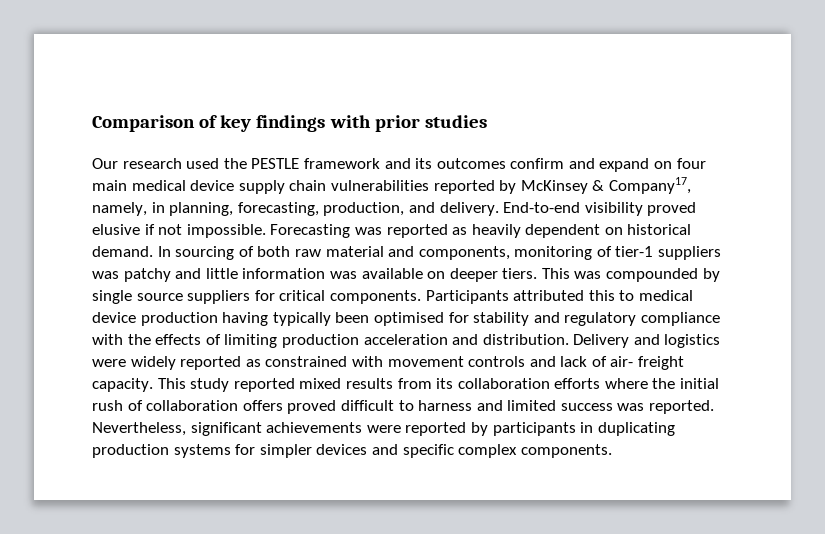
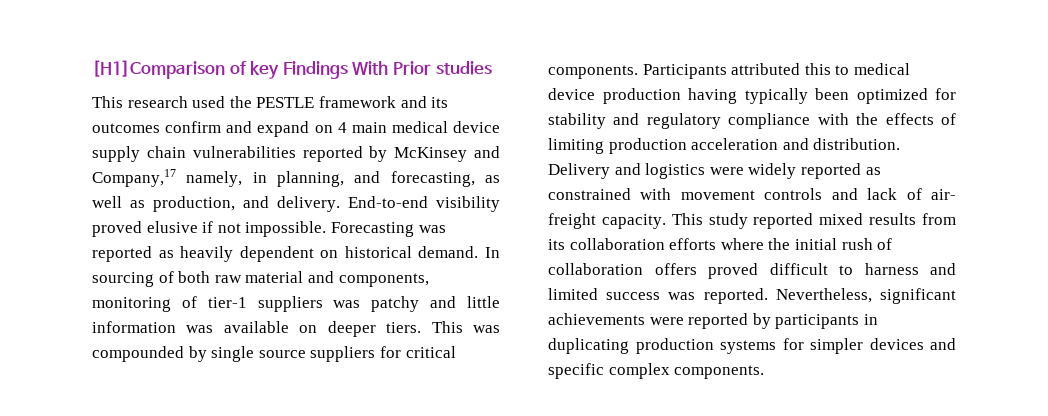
[92,115,195,132] Comparison -> [92,60,225,79] [H1]Comparison
[256,115,420,132] findings with prior -> [282,61,431,79] Findings With Prior
[92,158,118,169] Our -> [92,96,123,108] This
[676,158,706,169] four -> [337,122,347,133] 4
[592,177,691,194] & Company17, -> [473,146,500,158] [92,169,176,187] and Company,17
[237,202,319,216] forecasting, -> [354,171,500,187] [92,196,145,208] and forecasting, as well as
[373,312,444,326] optimised -> [856,88,928,104] optimized

